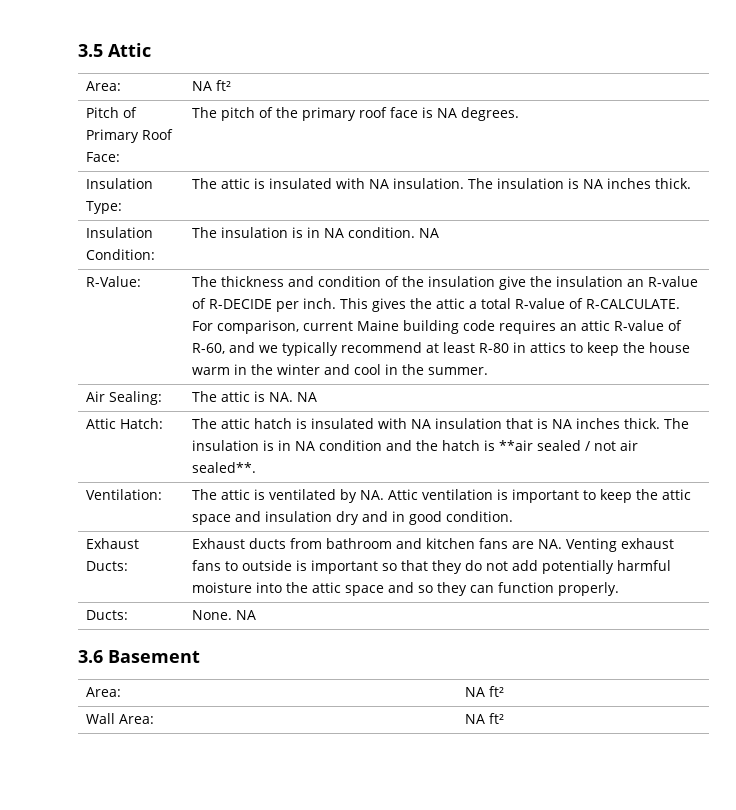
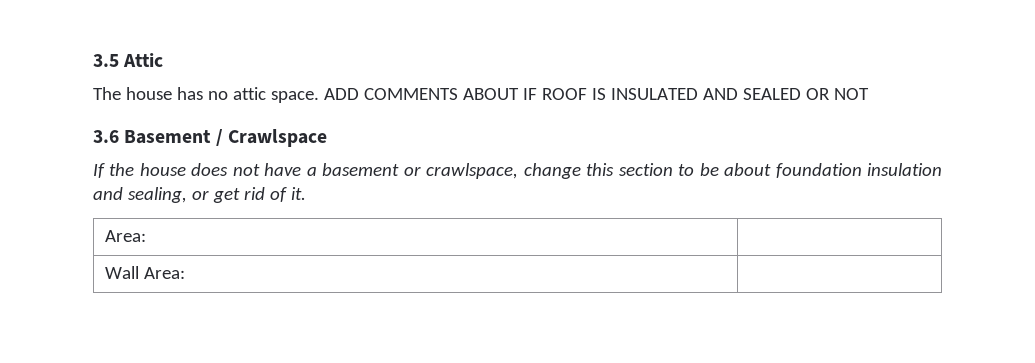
[85,81,121,91] [191,80,231,91] [85,107,137,118] [85,129,173,143] [85,152,120,162] [191,107,519,121] [85,178,153,189] [85,201,122,214] [191,178,691,189] [85,227,153,238] [85,249,155,260] [191,227,439,238] [85,276,141,287] [191,276,698,290] [191,298,680,312] [191,320,682,334] [191,342,690,356] [191,364,488,375] [85,391,162,405] [191,391,317,402] [85,418,163,429] [191,418,689,429] [191,440,638,451] [191,462,256,473] [85,489,162,500] [191,489,691,503] [191,511,513,525] [85,538,139,549] [85,561,128,571] [191,538,674,552] [191,560,671,574] [191,582,619,596] [85,610,128,620] [191,610,256,620] [78,650,200,663] [85,687,121,697] [464,686,504,697] // Area: | NA ft² // Pitch of Primary Roof Face: | The pitch of the primary roof face is NA degrees. // Insulation Type: | The attic is insulated with NA insulation. The insulation is NA inches thick. // Insulation Condition: | The insulation is in NA condition. NA // R-Value: | The thickness and condition of the insulation give the insulation an R-value of R-DECIDE per inch. This gives the attic a total R-value of R-CALCULATE. For comparison, current Maine building code requires an attic R-value of R-60, and we typically recommend at least R-80 in attics to keep the house warm in the winter and cool in the summer. // Air Sealing: | The attic is NA. NA // Attic Hatch: | The attic hatch is insulated with NA insulation that is NA inches thick. The insulation is in NA condition and the hatch is **air sealed / not air sealed**. // Ventilation: | The attic is ventilated by NA. Attic ventilation is important to keep the attic space and insulation dry and in good condition. // Exhaust Ducts: | Exhaust ducts from bathroom and kitchen fans are NA. Venting exhaust fans to outside is important so that they do not add potentially harmful moisture into the attic space and so they can function properly. // Ducts: | None. NA // 3.6 Basement // Area: | NA ft² -> [93,87,869,103] [93,129,327,147] [93,163,943,179] [93,187,306,203] [105,230,147,242] // The house has no attic space. ADD COMMENTS ABOUT IF ROOF IS INSULATED AND SEALED OR NOT // 3.6 Basement / Crawlspace // If the house does not have a basement or crawlspace, change this section to be about foundation insulation and sealing, or get rid of it. // Area: |
[464,713,504,724] NA ft² -> (186, 273) none

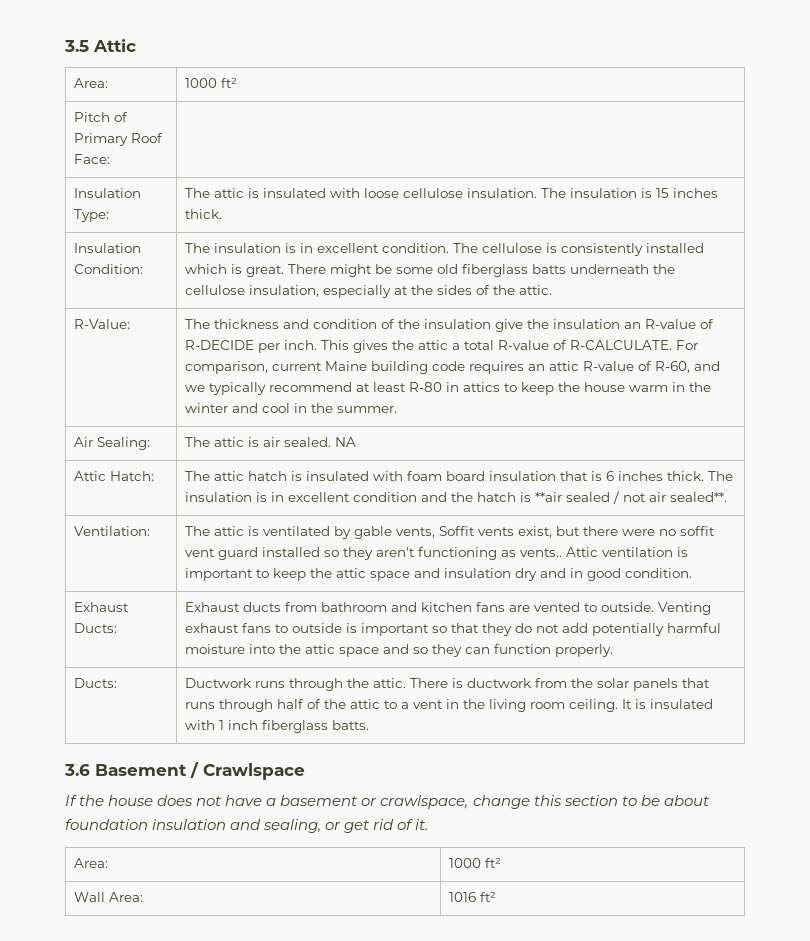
[93,87,869,103] // The house has no attic space. ADD COMMENTS ABOUT IF ROOF IS INSULATED AND SEALED OR NOT -> [73,78,108,88] [184,78,237,88] [73,112,128,122] [73,133,163,146] [73,154,110,164] [73,188,141,198] [73,209,109,222] [184,188,718,198] [184,209,222,219] [73,243,141,253] [73,264,143,274] [184,243,704,256] [184,264,675,277] [184,285,552,298] [73,319,130,329] [184,319,714,332] [184,340,698,353] [184,361,720,374] [184,382,711,395] [184,403,397,413] [73,437,150,450] [184,437,356,447] [73,471,154,481] [184,471,733,481] [184,491,727,504] [73,526,150,536] [184,526,715,539] [184,547,688,560] [184,568,692,581] [73,602,129,612] [73,623,117,633] [184,602,711,615] [184,623,721,636] [184,644,613,657] [73,678,117,688] [184,678,710,691] [184,699,713,712] [184,720,369,733] // Area: | 1000 ft² // Pitch of Primary Roof Face: | // Insulation Type: | The attic is insulated with loose cellulose insulation. The insulation is 15 inches thick. // Insulation Condition: | The insulation is in excellent condition. The cellulose is consistently installed which is great. There might be some old fiberglass batts underneath the cellulose insulation, especially at the sides of the attic. // R-Value: | The thickness and condition of the insulation give the insulation an R-value of R-DECIDE per inch. This gives the attic a total R-value of R-CALCULATE. For comparison, current Maine building code requires an attic R-value of R-60, and we typically recommend at least R-80 in attics to keep the house warm in the winter and cool in the summer. // Air Sealing: | The attic is air sealed. NA // Attic Hatch: | The attic hatch is insulated with foam board insulation that is 6 inches thick. The insulation is in excellent condition and the hatch is **air sealed / not air sealed**. // Ventilation: | The attic is ventilated by gable vents, Soffit vents exist, but there were no soffit vent guard installed so they aren't functioning as vents.. Attic ventilation is important to keep the attic space and insulation dry and in good condition. // Exhaust Ducts: | Exhaust ducts from bathroom and kitchen fans are vented to outside. Venting exhaust fans to outside is important so that they do not add potentially harmful moisture into the attic space and so they can function properly. // Ducts: | Ductwork runs through the attic. There is ductwork from the solar panels that runs through half of the attic to a vent in the living room ceiling. It is insulated with 1 inch fiberglass batts.
(147, 236) none -> [448,858,501,868] 1000 ft²
(186, 273) none -> [448,892,496,902] 1016 ft²

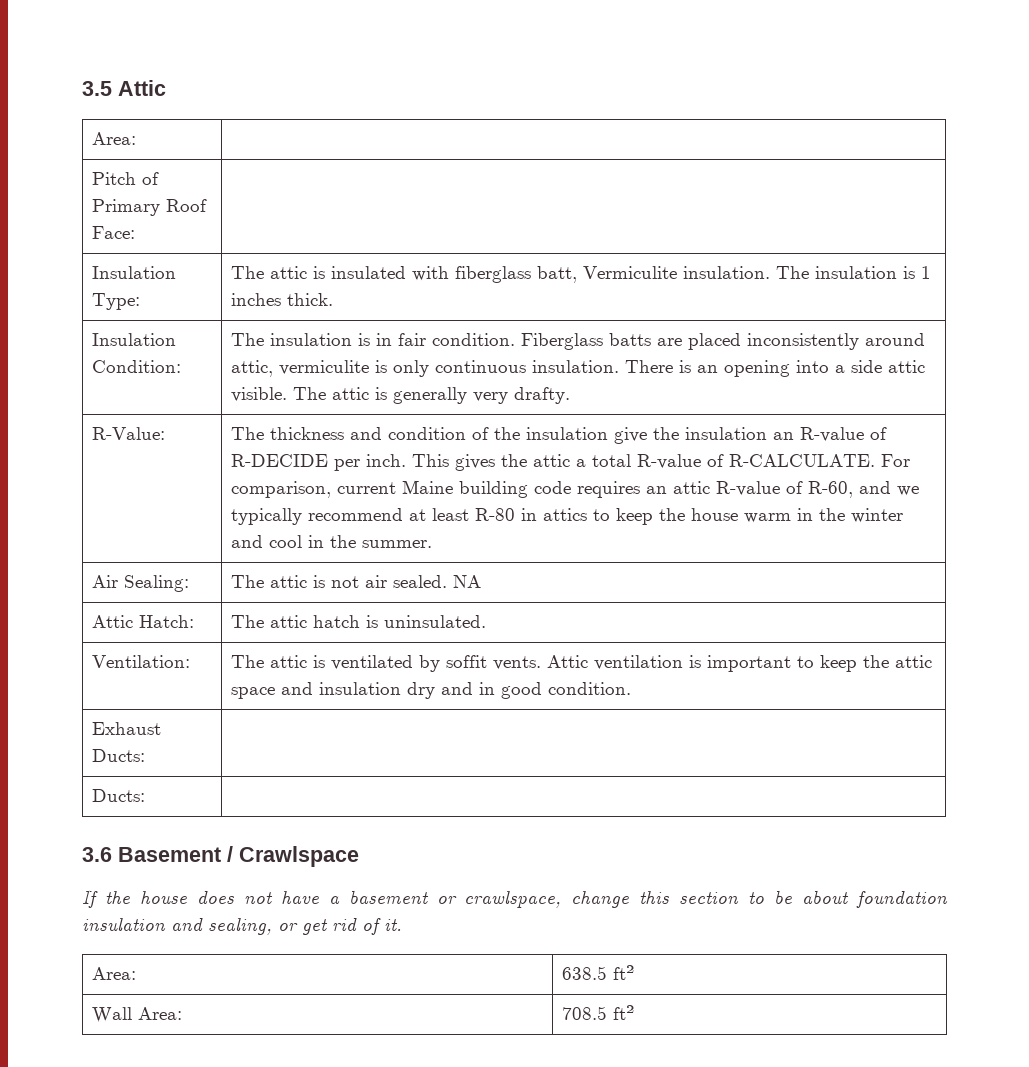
[184,78,237,88] 1000 ft² -> (136, 138) none
[363,188,463,198] loose cellulose -> [454,266,677,283] fiberglass batt, Vermiculite
[655,188,669,198] 15 -> [920,266,931,279] 1
[316,243,704,256] [184,264,675,277] [184,285,552,298] excellent condition. The cellulose is consistently installed which is great. There might be some old fiberglass batts underneath the cellulose insulation, especially at the sides of the attic. -> [397,333,925,350] [230,360,925,377] [230,387,570,404] fair condition. Fiberglass batts are placed inconsistently around attic, vermiculite is only continuous insulation. There is an opening into a side attic visible. The attic is generally very drafty.
(259, 442) none -> [330,576,359,588] not
[305,471,733,481] [184,491,727,504] insulated with foam board insulation that is 6 inches thick. The insulation is in excellent condition and the hatch is **air sealed / not air sealed**. -> [383,615,486,628] uninsulated.
[353,526,715,539] [184,547,562,560] gable vents, Soffit vents exist, but there were no soffit vent guard installed so they aren't functioning as vents.. -> [445,655,541,670] soffit vents.
[184,602,711,615] [184,623,721,636] [184,644,613,657] [73,678,117,688] [184,678,710,691] [184,699,713,712] [184,720,369,733] Exhaust ducts from bathroom and kitchen fans are vented to outside. Venting exhaust fans to outside is important so that they do not add potentially harmful moisture into the attic space and so they can function properly. // Ducts: | Ductwork runs through the attic. There is ductwork from the solar panels that runs through half of the attic to a vent in the living room ceiling. It is insulated with 1 inch fiberglass batts. -> [91,789,145,802] // Ducts: |
[448,858,481,868] 1000 -> [561,966,607,980] 638.5
[448,892,476,902] 1016 -> [561,1006,607,1020] 708.5

